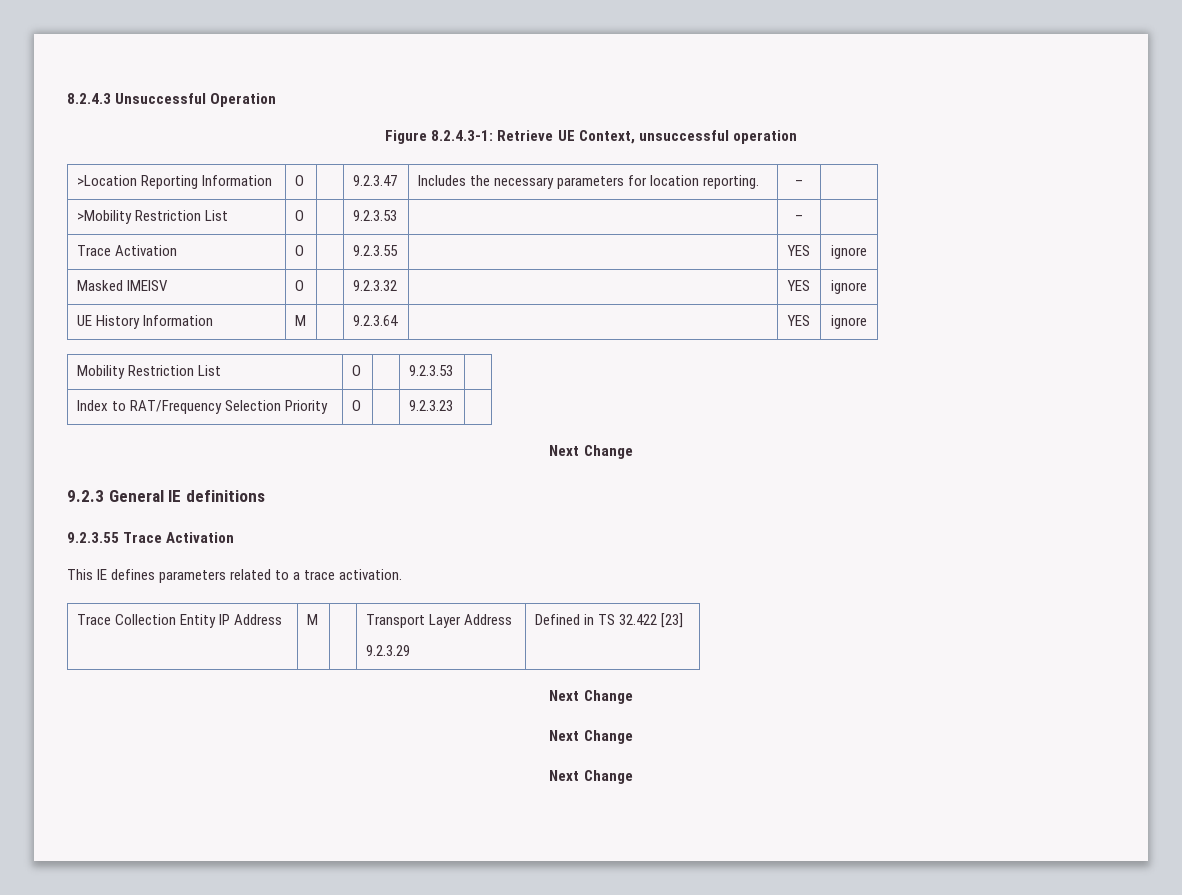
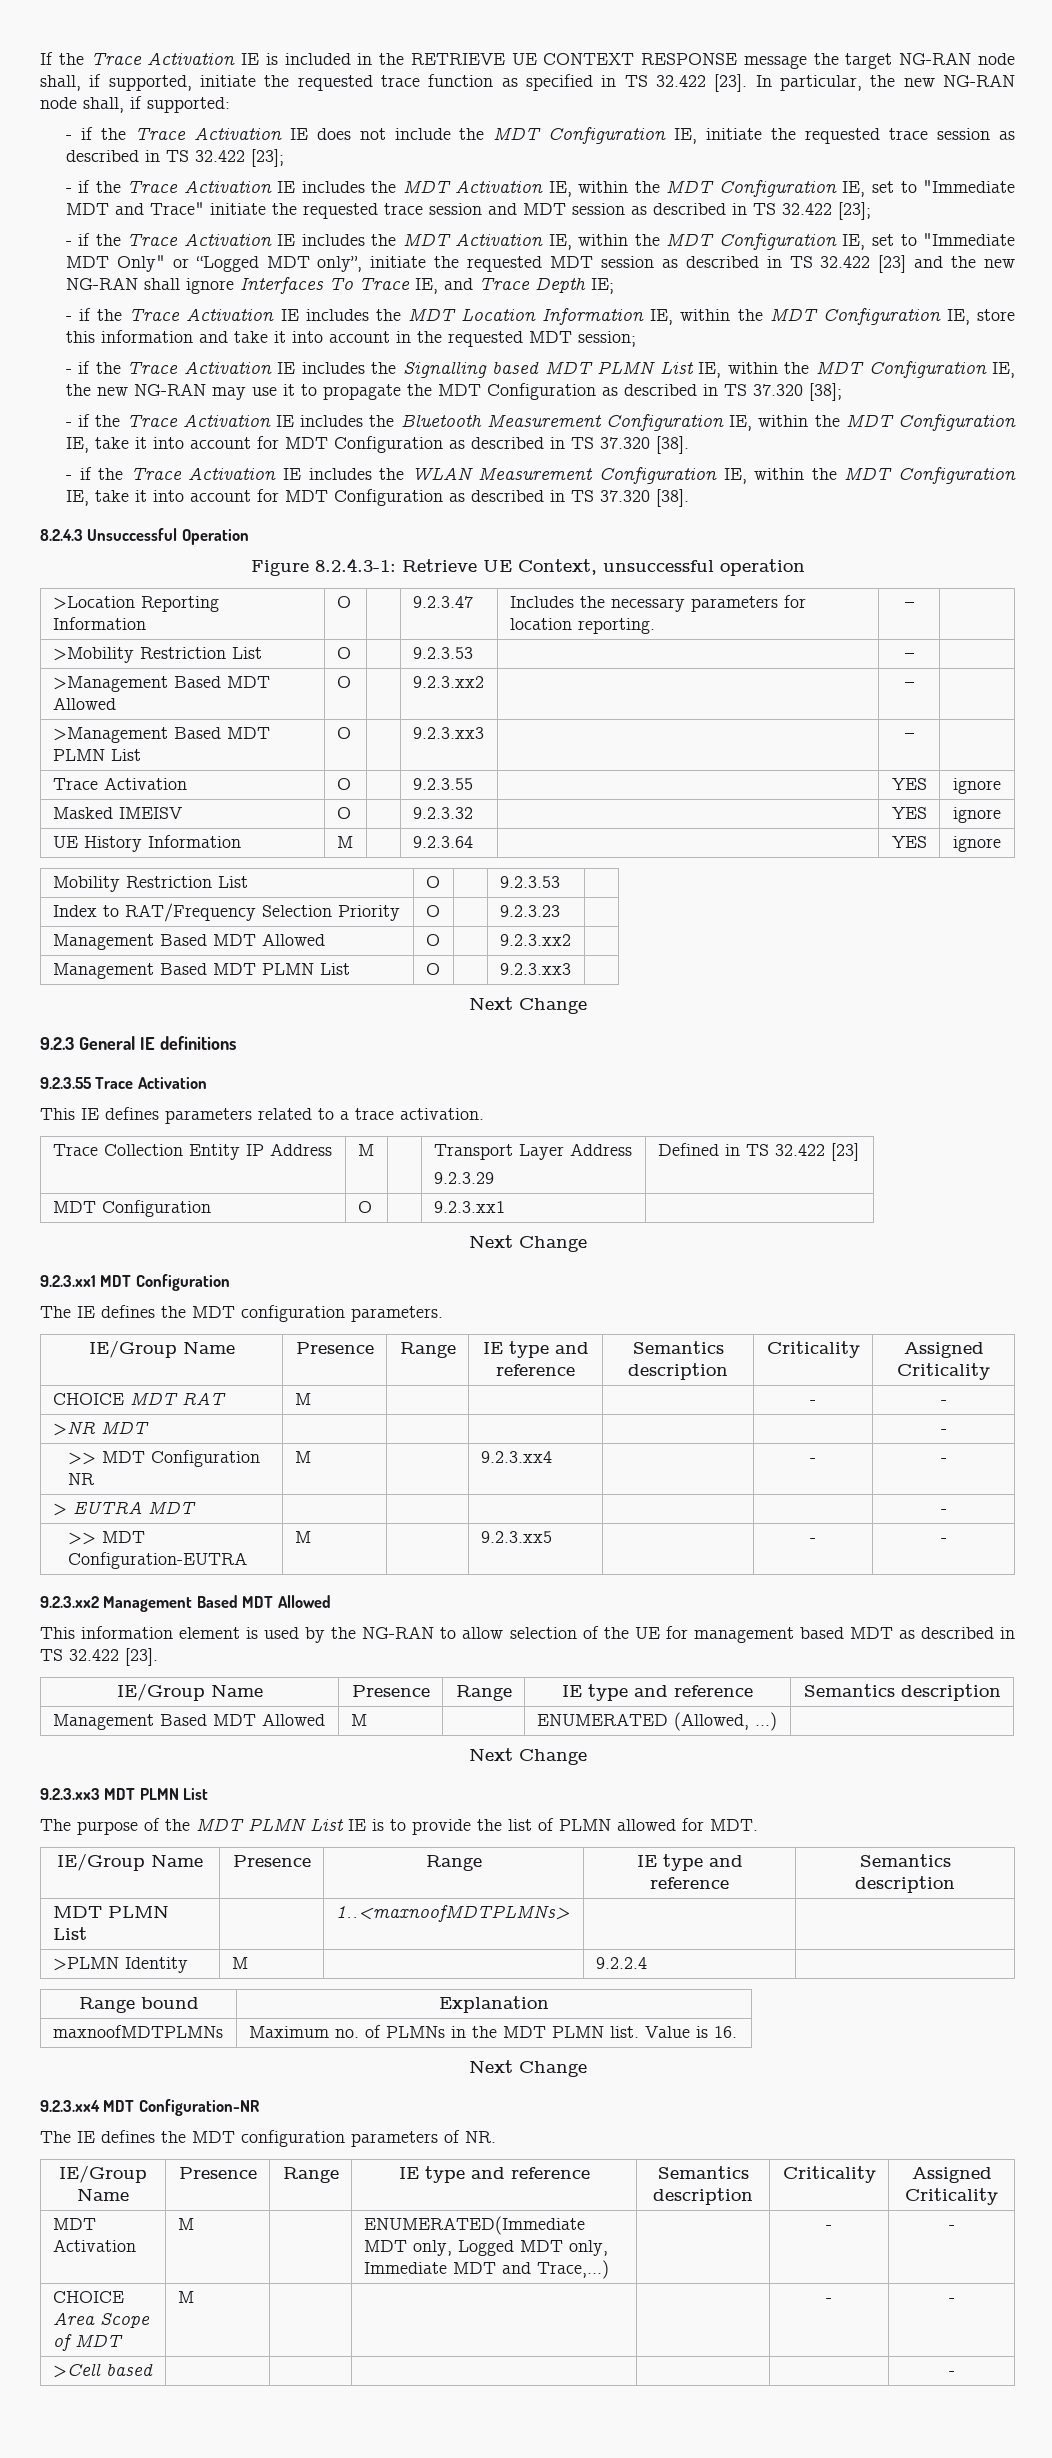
(67, 98) none -> [40,52,1015,69] [40,74,1016,92] [40,96,230,113] [65,127,1015,144] [65,149,284,167] [65,180,1015,197] [65,202,871,220] [65,233,1015,250] [65,255,1015,273] [65,277,614,294] [65,308,1016,325] [65,330,636,347] [65,361,1015,378] [65,383,842,401] [65,414,1017,431] [65,436,689,454] [65,467,1017,484] [65,489,689,507] If the Trace Activation IE is included in the RETRIEVE UE CONTEXT RESPONSE message the target NG-RAN node shall, if supported, initiate the requested trace function as specified in TS 32.422 [23]. In particular, the new NG-RAN node shall, if supported: // - if the Trace Activation IE does not include the MDT Configuration IE, initiate the requested trace session as described in TS 32.422 [23]; // - if the Trace Activation IE includes the MDT Activation IE, within the MDT Configuration IE, set to "Immediate MDT and Trace" initiate the requested trace session and MDT session as described in TS 32.422 [23]; // - if the Trace Activation IE includes the MDT Activation IE, within the MDT Configuration IE, set to "Immediate MDT Only" or “Logged MDT only”, initiate the requested MDT session as described in TS 32.422 [23] and the new NG-RAN shall ignore Interfaces To Trace IE, and Trace Depth IE; // - if the Trace Activation IE includes the MDT Location Information IE, within the MDT Configuration IE, store this information and take it into account in the requested MDT session; // - if the Trace Activation IE includes the Signalling based MDT PLMN List IE, within the MDT Configuration IE, the new NG-RAN may use it to propagate the MDT Configuration as described in TS 37.320 [38]; // - if the Trace Activation IE includes the Bluetooth Measurement Configuration IE, within the MDT Configuration IE, take it into account for MDT Configuration as described in TS 37.320 [38]. // - if the Trace Activation IE includes the WLAN Measurement Configuration IE, within the MDT Configuration IE, take it into account for MDT Configuration as described in TS 37.320 [38]. //
(803, 218) none -> [52,676,270,692] [52,697,116,710] [336,676,351,688] [412,676,484,688] [904,682,914,688] [52,727,270,743] [52,749,141,761] [336,727,351,739] [412,727,484,739] [904,733,914,739] // >Management Based MDT Allowed | O | | 9.2.3.xx2 | | – | // >Management Based MDT PLMN List | O | | 9.2.3.xx3 | | – |
(453, 405) none -> [52,933,325,950] [425,934,440,946] [499,934,571,946] [52,963,350,979] [425,963,440,975] [499,963,571,975] // Management Based MDT Allowed | O | | 9.2.3.xx2 | // Management Based MDT PLMN List | O | | 9.2.3.xx3 |
[549,690,633,704] [549,730,633,744] [549,770,633,784] // Next Change // Next Change // Next Change -> [52,1200,211,1217] [357,1201,372,1213] [433,1201,505,1213] [468,1235,587,1252] [40,1274,230,1291] [40,1305,443,1322] [88,1340,235,1358] [295,1342,374,1354] [399,1342,456,1358] [482,1341,589,1358] [496,1364,575,1376] [632,1341,724,1354] [628,1363,728,1380] [766,1341,860,1358] [903,1342,984,1358] [897,1363,990,1380] [52,1392,226,1405] [294,1393,311,1405] [810,1400,816,1405] [940,1400,947,1405] [52,1421,149,1436] [940,1429,947,1434] [68,1450,261,1467] [68,1473,96,1485] [294,1451,311,1463] [480,1451,552,1463] [810,1458,816,1463] [940,1458,947,1463] [52,1501,196,1516] [940,1509,947,1514] [68,1531,146,1545] [68,1552,248,1569] [294,1531,311,1543] [480,1531,552,1543] [810,1538,816,1543] [940,1538,947,1543] [40,1595,331,1612] [40,1626,1015,1643] [40,1648,158,1666] [116,1683,263,1701] [351,1685,430,1697] [455,1685,512,1701] [562,1684,753,1701] [803,1684,1001,1701] [52,1713,325,1730] [350,1714,367,1726] [536,1712,777,1731] [468,1748,587,1765] [40,1788,209,1800] [40,1818,758,1835] [57,1853,203,1871] [232,1855,311,1867] [425,1855,482,1871] [636,1854,743,1871] [650,1877,729,1889] [859,1854,951,1867] [855,1876,955,1893] [52,1905,169,1918] [52,1927,87,1940] [335,1905,570,1922] [52,1957,188,1973] [231,1957,248,1969] [595,1957,647,1969] [78,1997,199,2013] [439,1996,549,2013] [52,2025,223,2038] [248,2025,737,2038] [468,2060,587,2077] [40,2099,259,2116] [40,2130,496,2147] [59,2165,147,2183] [77,2188,129,2201] [178,2167,257,2179] [282,2167,339,2183] [398,2166,590,2183] [657,2166,749,2179] [653,2188,753,2205] [782,2166,876,2183] [911,2167,992,2183] [905,2188,998,2205] [52,2218,96,2230] [52,2239,136,2252] [177,2218,194,2230] [363,2216,585,2235] [363,2240,608,2256] [363,2260,609,2279] [826,2225,832,2230] [948,2225,955,2230] [52,2291,124,2303] [52,2312,150,2328] [52,2334,123,2351] [177,2291,194,2303] [826,2298,832,2303] [948,2298,955,2303] [52,2363,153,2378] [948,2371,955,2376] // MDT Configuration | O | | 9.2.3.xx1 | // Next Change // 9.2.3.xx1 MDT Configuration // The IE defines the MDT configuration parameters. // IE/Group Name | Presence | Range | IE type and reference | Semantics description | Criticality | Assigned Criticality // CHOICE MDT RAT | M | | | | - | - // >NR MDT | | | | | | - // >> MDT Configuration NR | M | | 9.2.3.xx4 | | - | - // > EUTRA MDT | | | | | | - // >> MDT Configuration-EUTRA | M | | 9.2.3.xx5 | | - | - // 9.2.3.xx2 Management Based MDT Allowed // This information element is used by the NG-RAN to allow selection of the UE for management based MDT as described in TS 32.422 [23]. // IE/Group Name | Presence | Range | IE type and reference | Semantics description // Management Based MDT Allowed | M | | ENUMERATED (Allowed, ...) | // Next Change // 9.2.3.xx3 MDT PLMN List // The purpose of the MDT PLMN List IE is to provide the list of PLMN allowed for MDT. // IE/Group Name | Presence | Range | IE type and reference | Semantics description // MDT PLMN List | | 1..<maxnoofMDTPLMNs> | | // >PLMN Identity | M | | 9.2.2.4 | // Range bound | Explanation // maxnoofMDTPLMNs | Maximum no. of PLMNs in the MDT PLMN list. Value is 16. // Next Change // 9.2.3.xx4 MDT Configuration-NR // The IE defines the MDT configuration parameters of NR. // IE/Group Name | Presence | Range | IE type and reference | Semantics description | Criticality | Assigned Criticality // MDT Activation | M | | ENUMERATED(Immediate MDT only, Logged MDT only, Immediate MDT and Trace,…) | | - | - // CHOICE Area Scope of MDT | M | | | | - | - // >Cell based | | | | | | -

